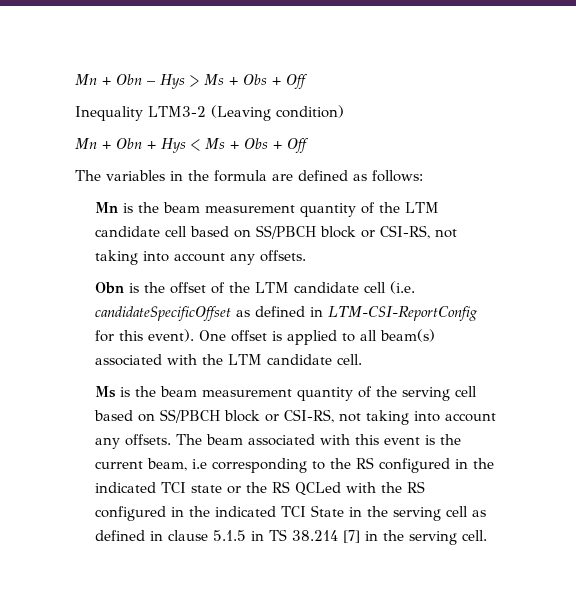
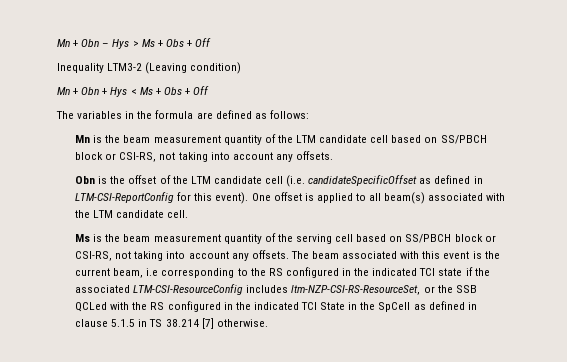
(223, 489) none -> [465,267,490,276] [75,284,421,295] if the associated LTM-CSI-ResourceConfig includes ltm-NZP-CSI-RS-ResourceSet,
[272,481,291,493] RS -> [455,285,477,293] SSB
[393,506,469,521] serving cell -> [378,302,411,312] SpCell
[365,530,488,545] in the serving cell. -> [216,319,268,327] otherwise.

